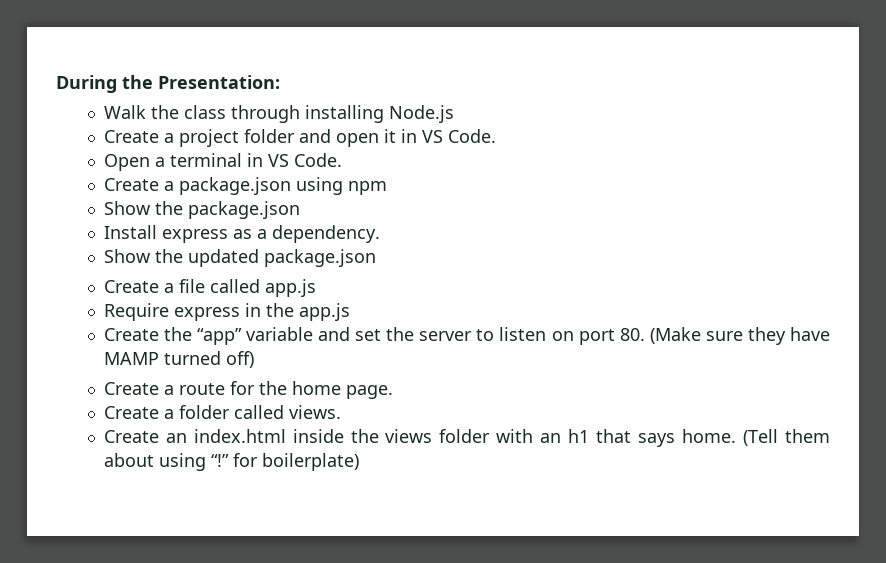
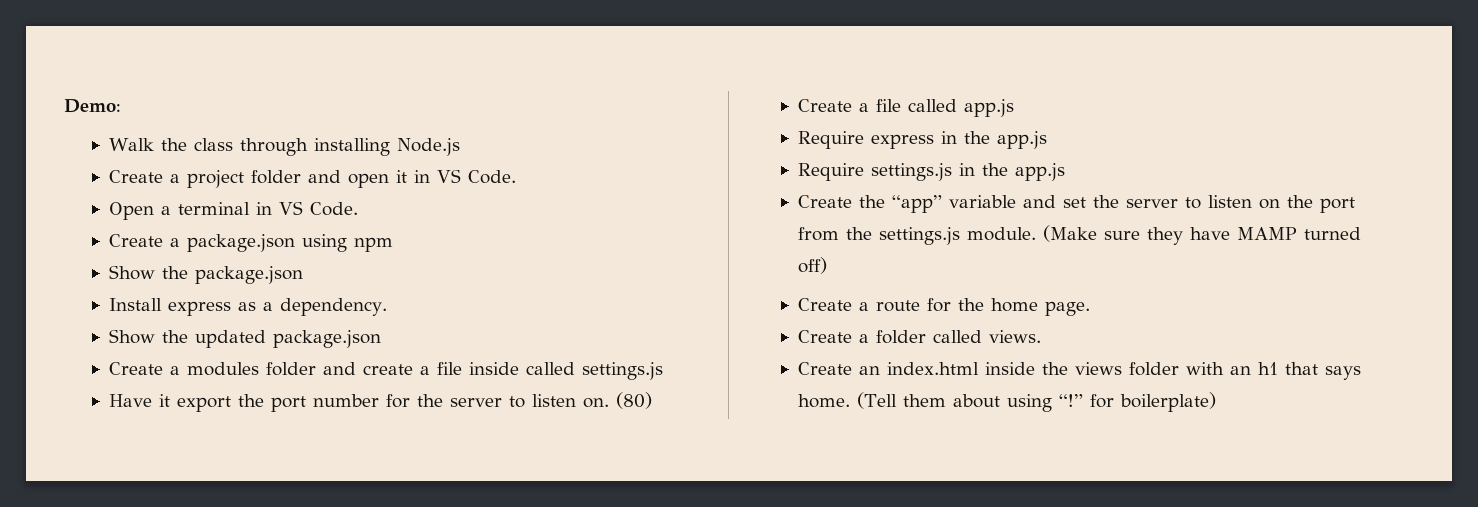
[56,75,280,93] During the Presentation: -> [64,99,121,113] Demo:
(376, 258) none -> [108,362,663,380] [108,392,652,412] // Create a modules folder and create a file inside called settings.js // Have it export the port number for the server to listen on. (80)
(350, 312) none -> [797,163,1065,181] // Require settings.js in the app.js
[578,328,645,345] port 80. -> [1286,195,1355,213] [797,227,1036,245] the port from the settings.js module.

